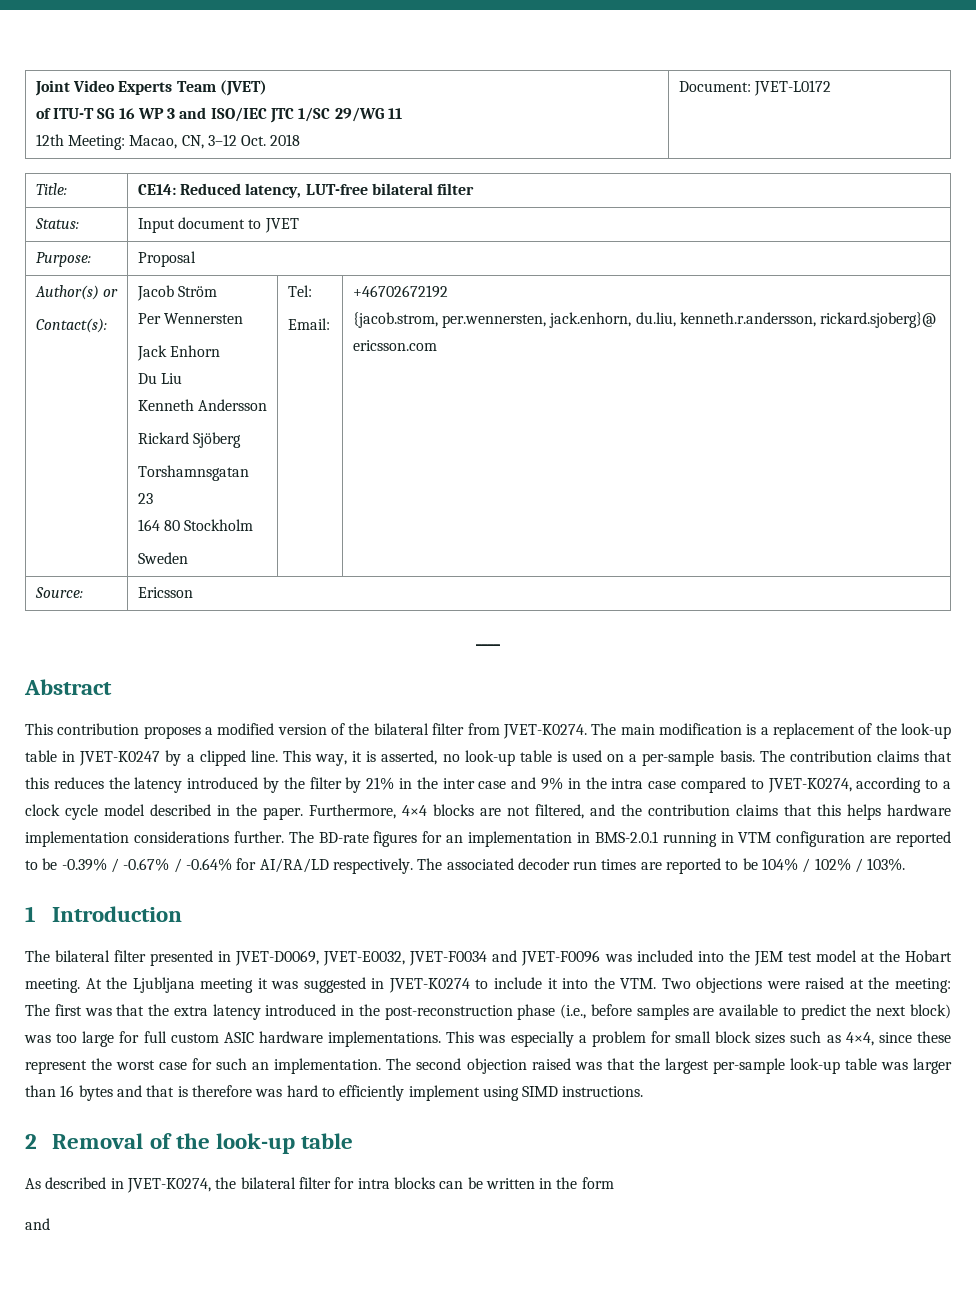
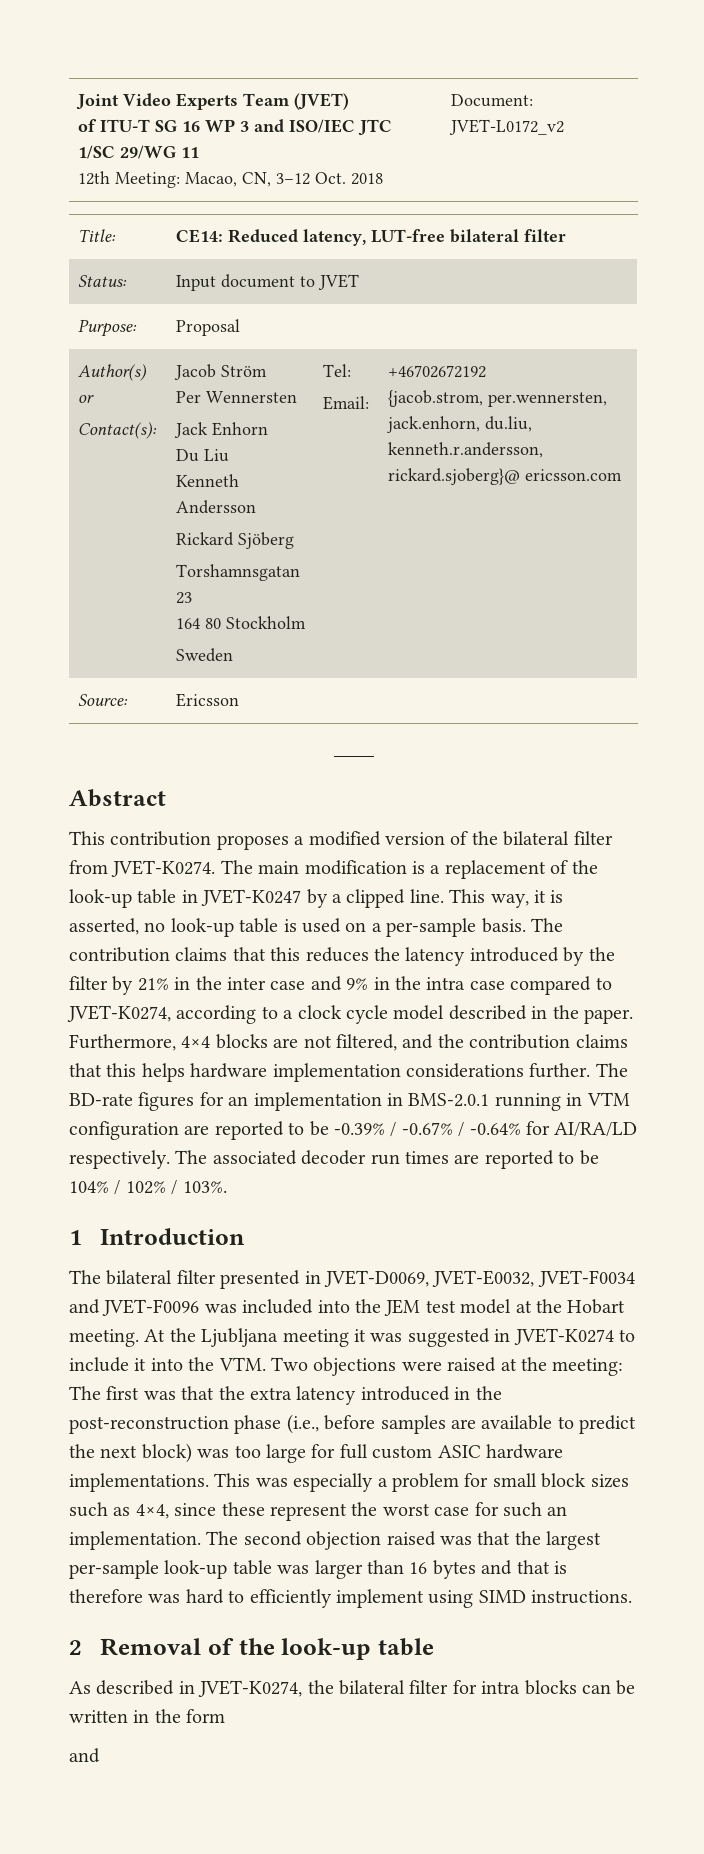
[753,80,831,96] JVET-L0172 -> [449,119,565,135] JVET-L0172_v2

